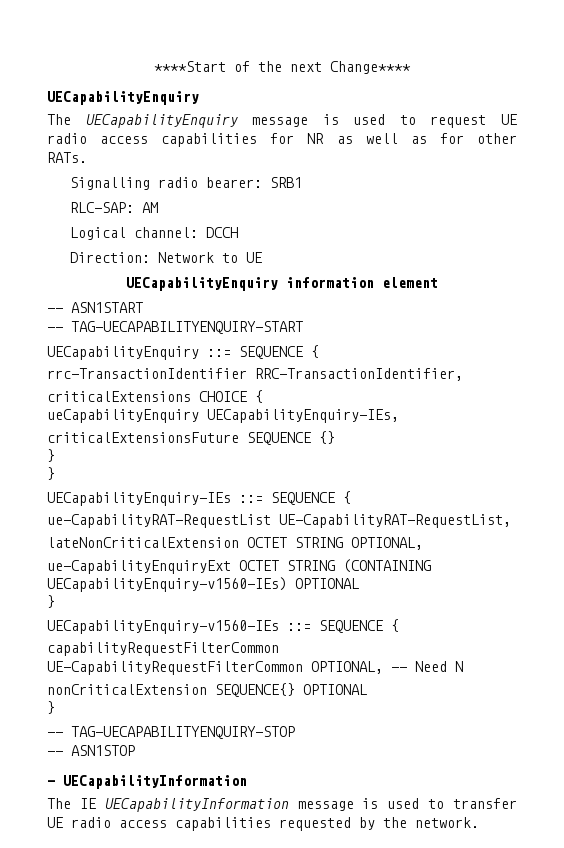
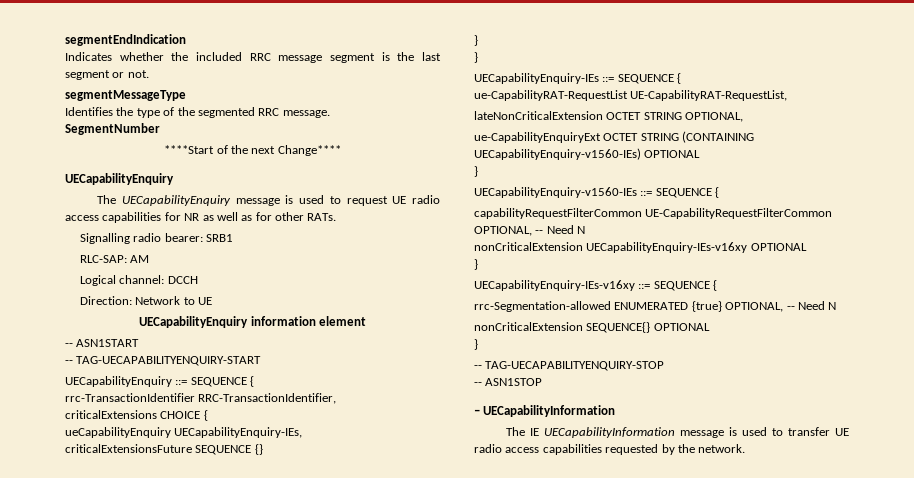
(154, 66) none -> [65,34,186,46] [65,52,442,63] [65,70,149,80] [65,90,186,101] [65,107,330,118] [65,123,160,135] segmentEndIndication // Indicates whether the included RRC message segment is the last segment or not. // segmentMessageType // Identifies the type of the segmented RRC message. // SegmentNumber //
(463, 666) none -> [474,242,807,253] [474,259,478,270] [474,280,718,291] [474,301,837,312] // nonCriticalExtension UECapabilityEnquiry-IEs-v16xy OPTIONAL // } // UECapabilityEnquiry-IEs-v16xy ::= SEQUENCE { // rrc-Segmentation-allowed ENUMERATED {true} OPTIONAL, -- Need N

